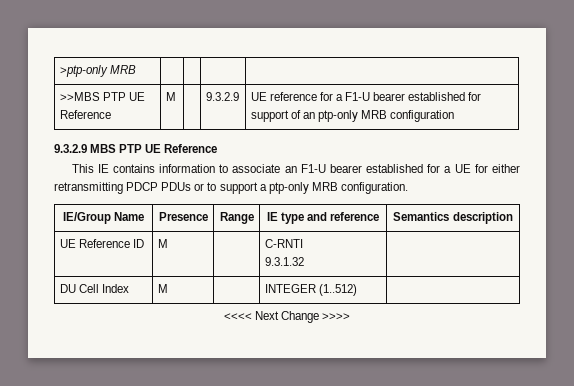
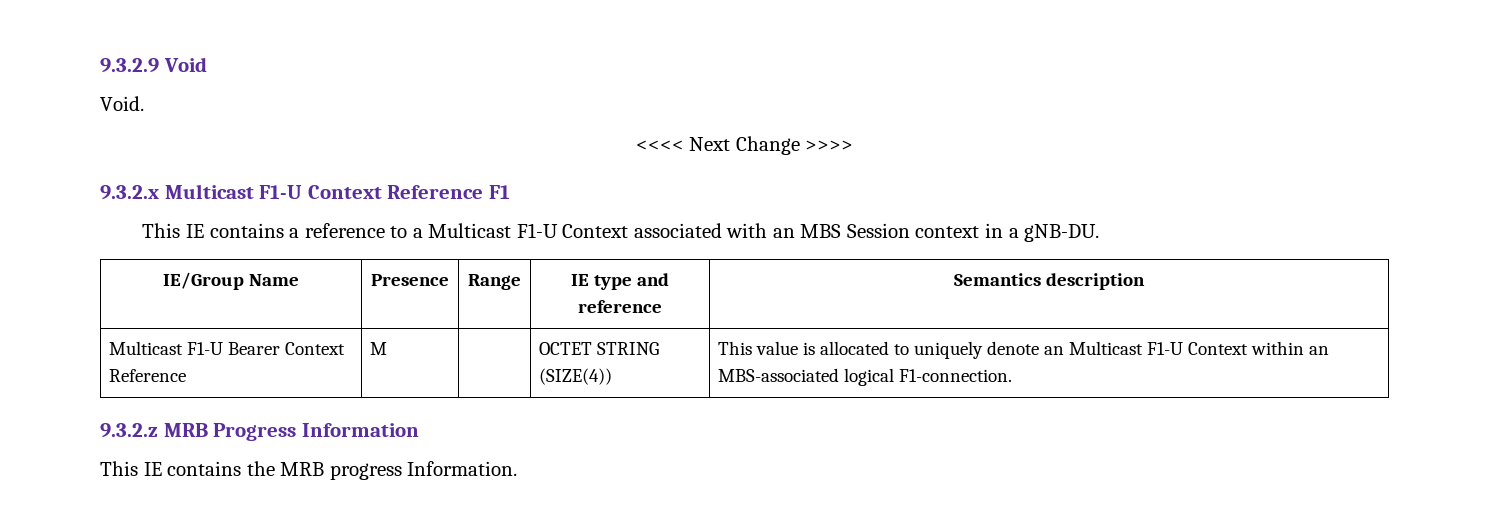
[59,65,136,77] [59,92,145,101] [59,110,111,119] [165,92,176,101] [205,92,239,101] [250,92,482,101] [250,110,455,122] [54,144,218,153] [71,164,521,173] [54,182,408,194] >ptp-only MRB | | | | // >>MBS PTP UE Reference | M | | 9.3.2.9 | UE reference for a F1-U bearer established for support of an ptp-only MRB configuration // 9.3.2.9 MBS PTP UE Reference // This IE contains information to associate an F1-U bearer established for a UE for either retransmitting PDCP PDUs or to support a ptp-only MRB configuration. -> [100,57,207,73] [100,96,144,111] [635,136,854,155] [100,184,510,200] [142,223,1100,242] 9.3.2.9 Void // Void. // <<<< Next Change >>>> // 9.3.2.x Multicast F1-U Context Reference F1 // This IE contains a reference to a Multicast F1-U Context associated with an MBS Session context in a gNB-DU.
[59,239,144,248] [157,239,168,248] [264,239,303,248] [264,257,304,266] [59,284,129,293] [157,284,168,293] [264,284,357,296] [223,311,351,323] UE Reference ID | M | | C-RNTI // 9.3.1.32 | // DU Cell Index | M | | INTEGER (1..512) | // <<<< Next Change >>>> -> [109,341,346,355] [109,369,187,382] [370,342,388,355] [539,342,660,355] [539,368,613,385] [718,341,1330,359] [718,368,1013,386] [100,423,419,441] [100,461,518,480] Multicast F1-U Bearer Context Reference | M | | OCTET STRING (SIZE(4)) | This value is allocated to uniquely denote an Multicast F1-U Context within an MBS-associated logical F1-connection. // 9.3.2.z MRB Progress Information // This IE contains the MRB progress Information.

